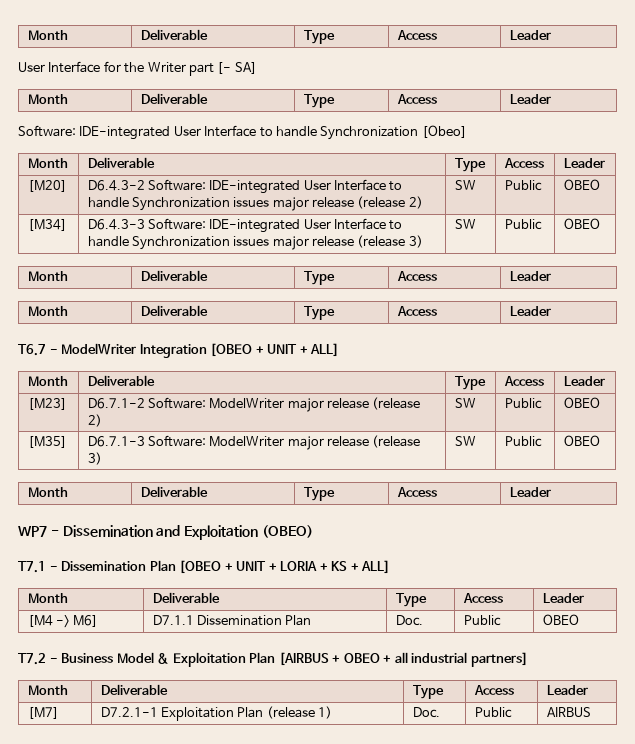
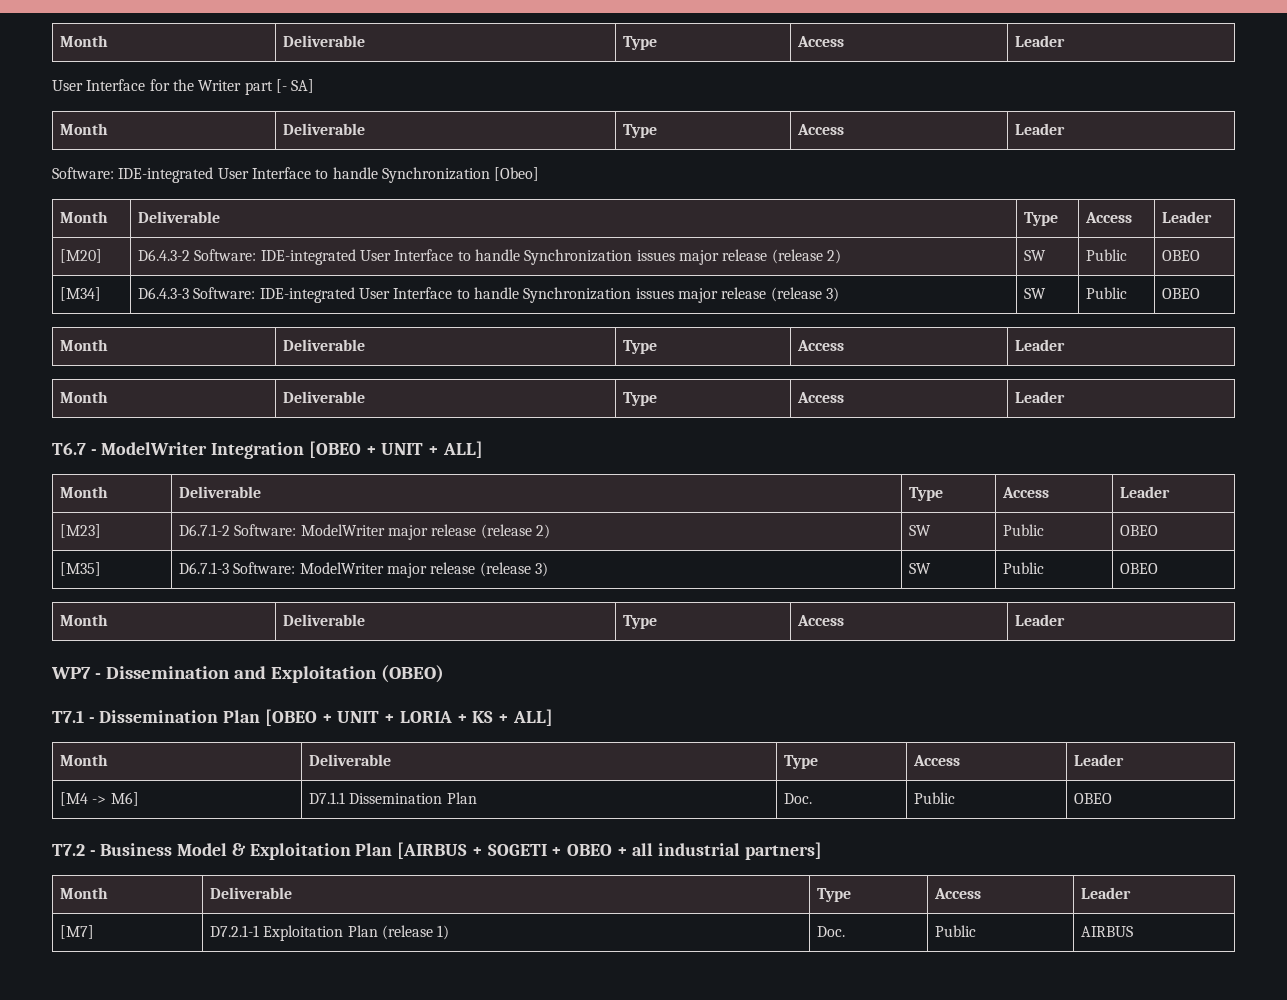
(341, 659) none -> [487,844,563,856] SOGETI +

